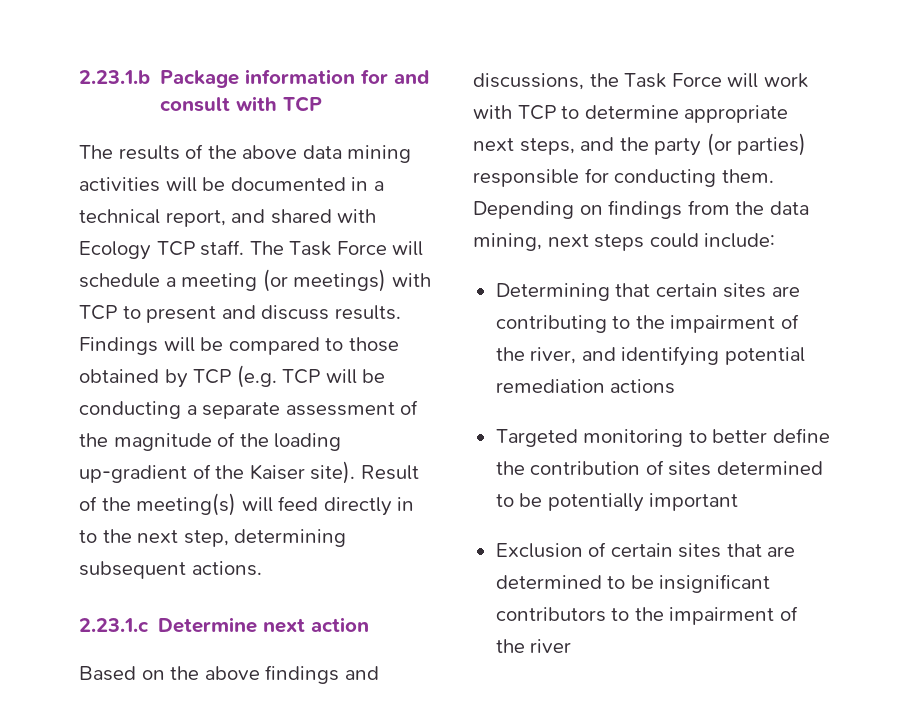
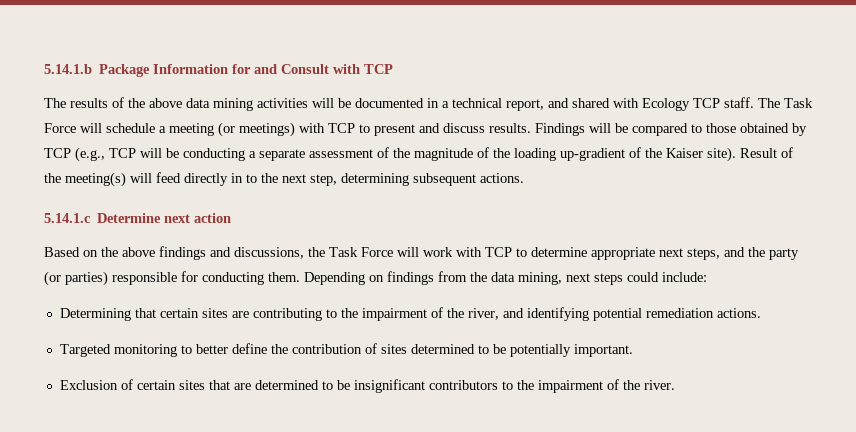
[79,69,356,88] 2.23.1.b Package information -> [44,64,229,77] 5.14.1.b Package Information
[160,97,231,112] consult -> [281,64,330,74] Consult
[236,365,277,388] (e.g. -> [75,147,105,162] (e.g.,
[79,618,149,632] 2.23.1.c -> [44,213,91,223] 5.14.1.c
[610,379,676,394] actions -> [716,308,761,318] actions.
[649,493,739,511] important -> [573,344,633,357] important.
[530,639,572,653] river -> [643,380,675,390] river.

